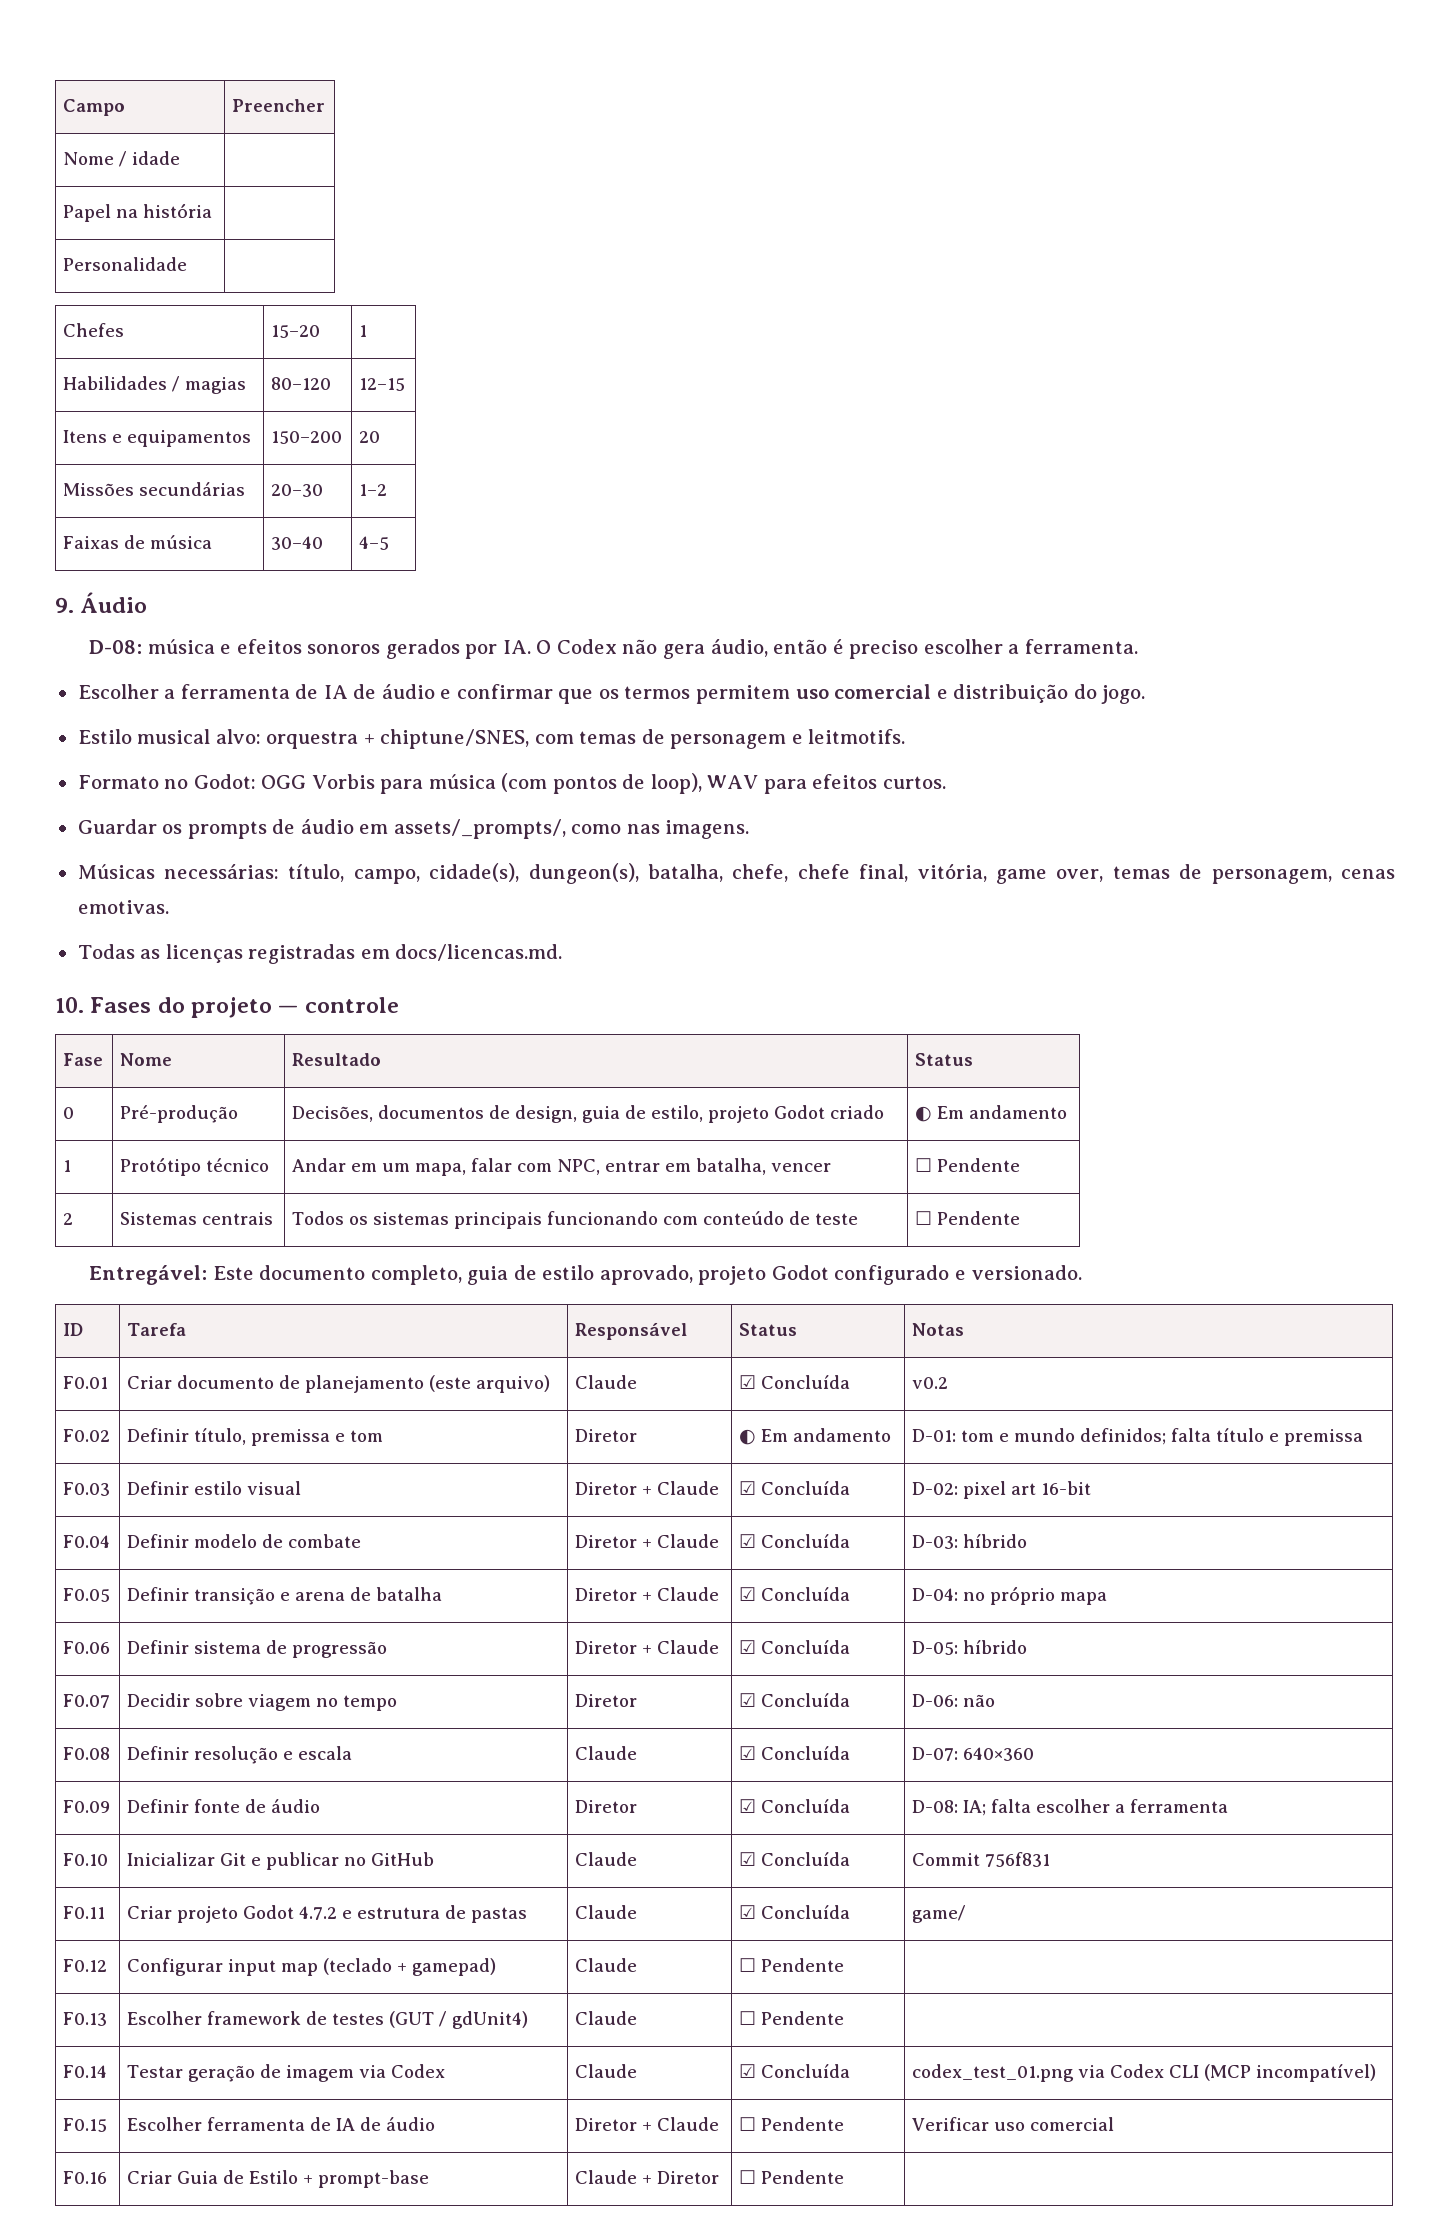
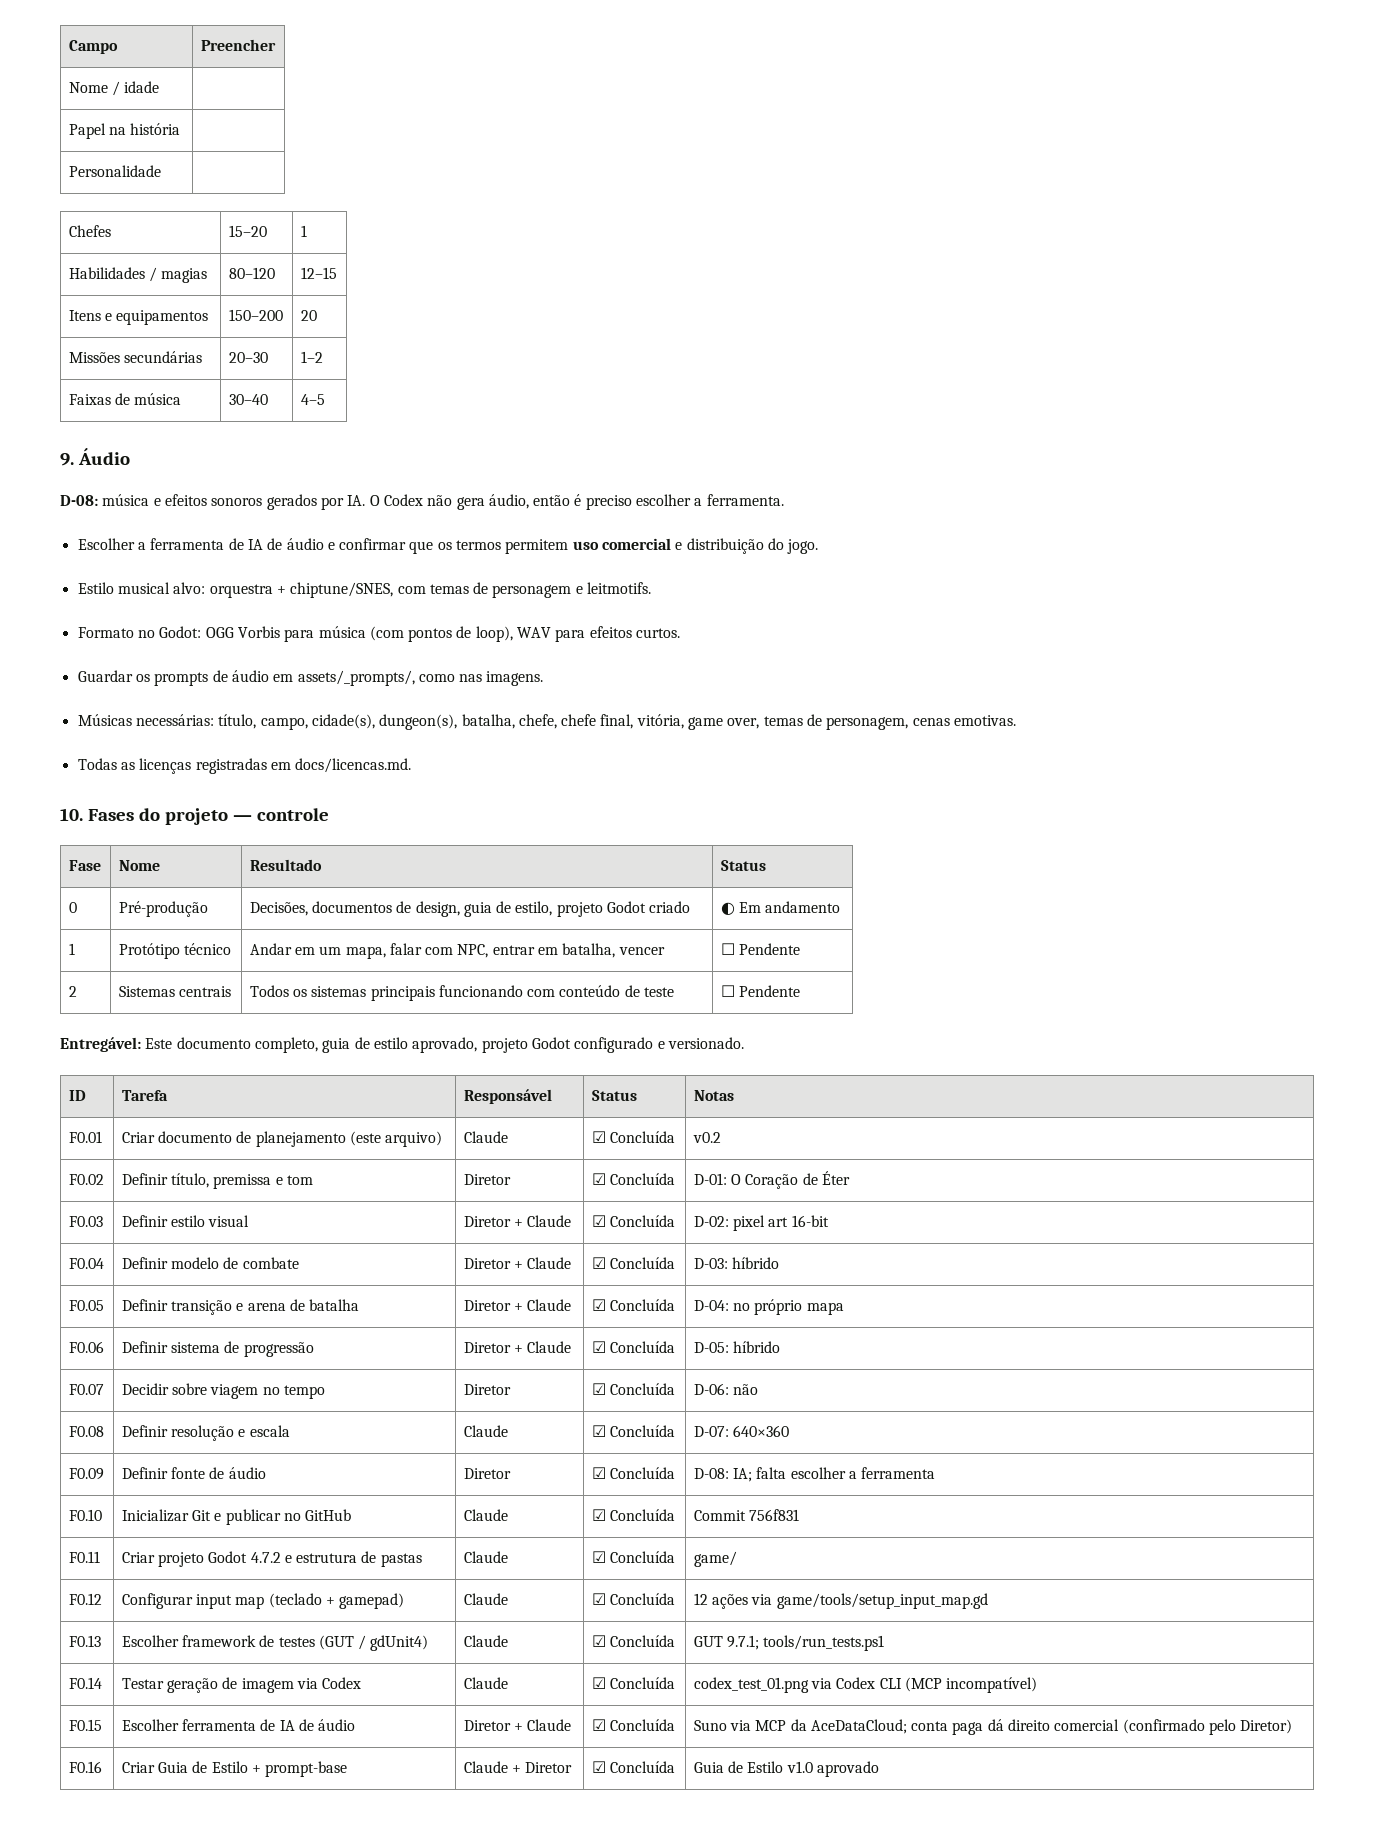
[739,1428,892,1445] [912,1428,1364,1446] ◐ Em andamento | D-01: tom e mundo definidos; falta título e premissa -> [591,1173,675,1185] [693,1171,850,1189] ☑ Concluída | D-01: O Coração de Éter
[739,1958,845,1972] ☐ Pendente | -> [591,1593,675,1605] [693,1593,988,1609] ☑ Concluída | 12 ações via game/tools/setup_input_map.gd
[739,2011,845,2025] ☐ Pendente | -> [591,1635,675,1647] [693,1635,885,1651] ☑ Concluída | GUT 9.7.1; tools/run_tests.ps1
[739,2117,845,2131] [912,2117,1115,2131] ☐ Pendente | Verificar uso comercial -> [591,1719,675,1731] [693,1719,1293,1735] ☑ Concluída | Suno via MCP da AceDataCloud; conta paga dá direito comercial (confirmado pelo Diretor)
[739,2170,845,2184] ☐ Pendente | -> [591,1761,675,1773] [693,1761,879,1777] ☑ Concluída | Guia de Estilo v1.0 aprovado

